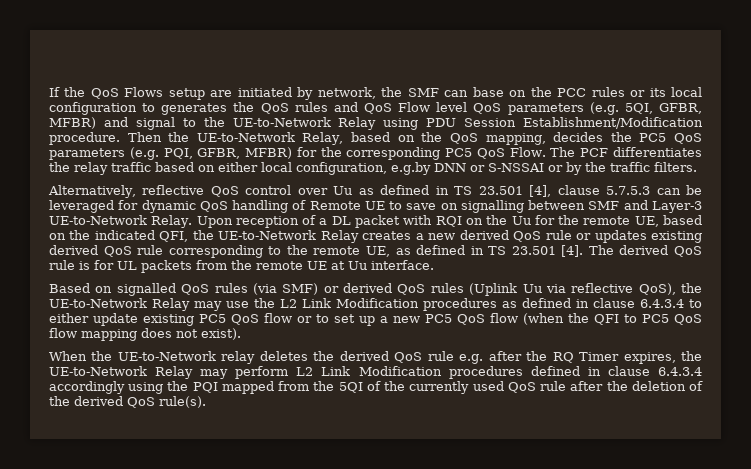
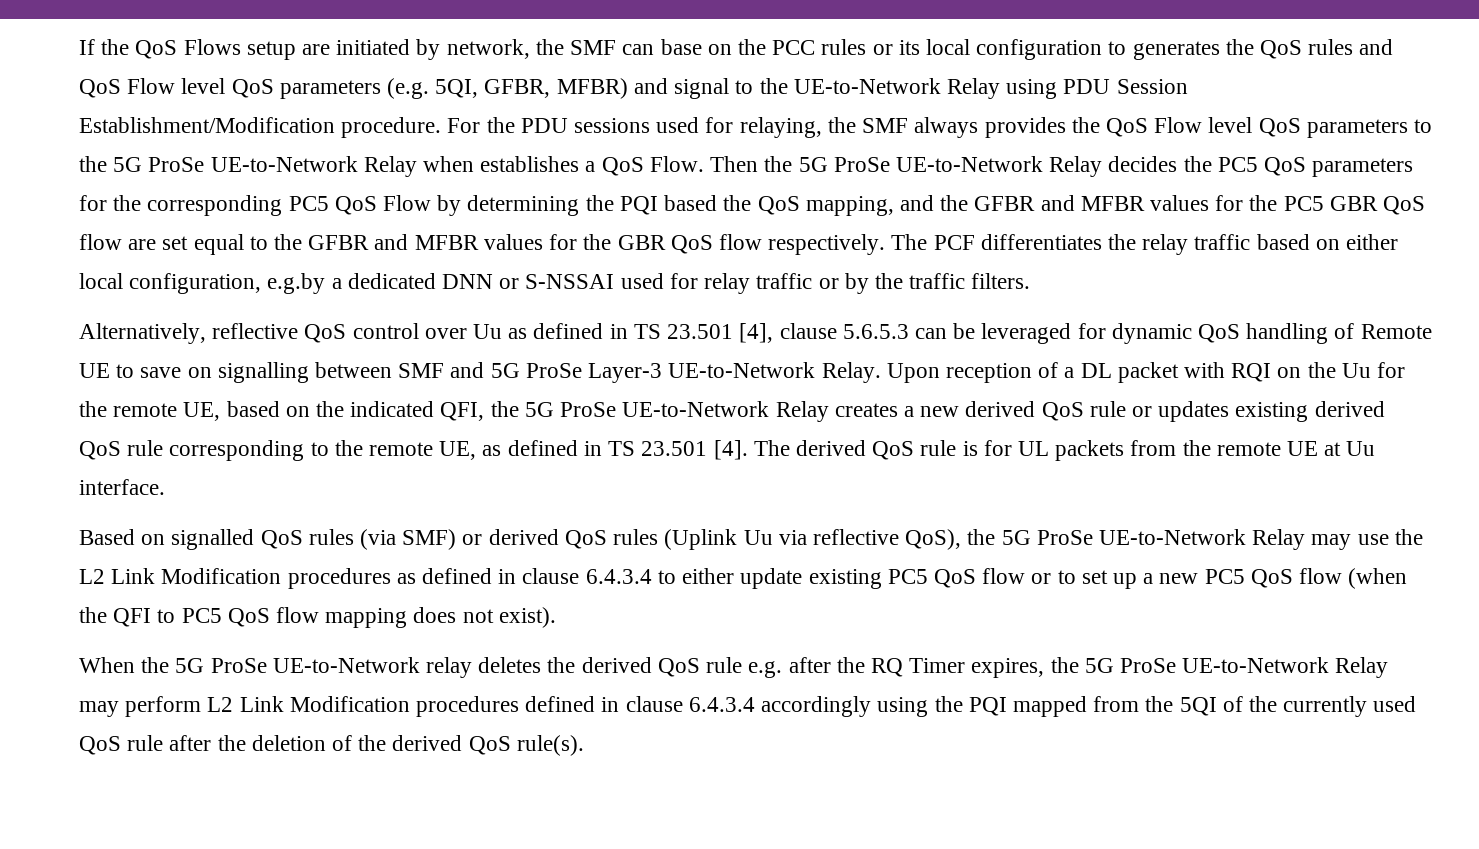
[127,132,546,145] Then the UE-to-Network Relay, based on the QoS mapping, -> [447,117,1432,138] [79,156,1103,177] For the PDU sessions used for relaying, the SMF always provides the QoS Flow level QoS parameters to the 5G ProSe UE-to-Network Relay when establishes a QoS Flow. Then the 5G ProSe UE-to-Network Relay
[129,147,293,160] (e.g. PQI, GFBR, MFBR) -> (1414, 167) none
[509,147,546,157] Flow. -> [383,195,1426,216] [79,234,886,255] Flow by determining the PQI based the QoS mapping, and the GFBR and MFBR values for the PC5 GBR QoS flow are set equal to the GFBR and MFBR values for the GBR QoS flow respectively.
(431, 168) none -> [331,273,436,289] a dedicated
(544, 167) none -> [620,273,813,294] used for relay traffic
[606,186,651,195] 5.7.5.3 -> [842,324,909,339] 5.6.5.3
(648, 205) none -> [490,363,582,378] 5G ProSe
(214, 235) none -> [524,402,617,417] 5G ProSe
(702, 288) none -> [1001,530,1093,545] 5G ProSe
(113, 356) none -> [175,658,267,673] 5G ProSe
(702, 356) none -> [1084,658,1176,673] 5G ProSe

